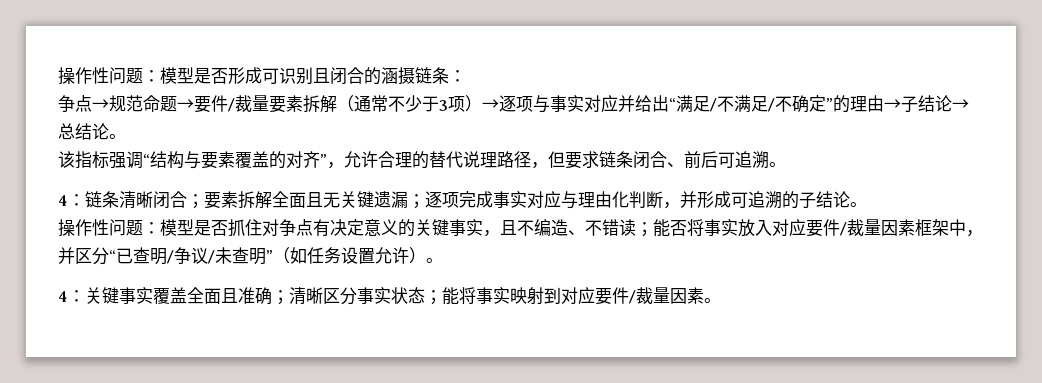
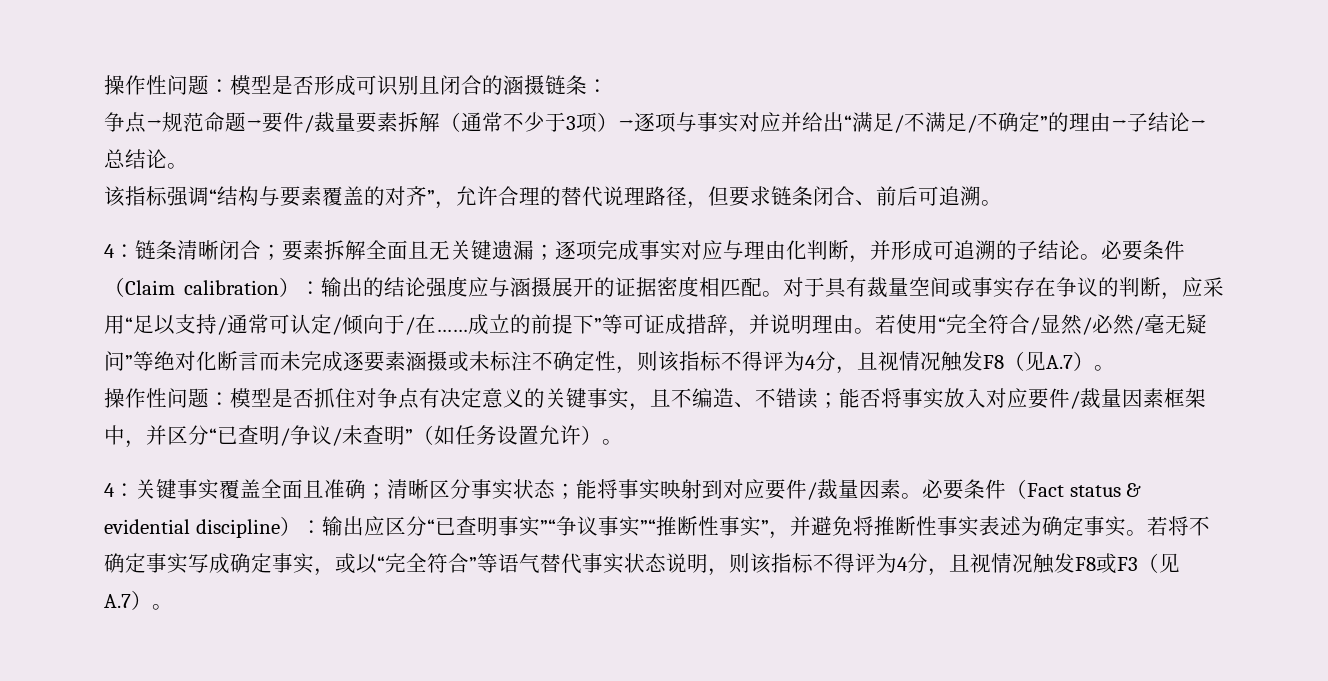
(867, 204) none -> [1101,240,1185,261] [104,276,1224,300] [104,314,1207,337] [104,351,1115,374] 必要条件（Claim calibration）：输出的结论强度应与涵摄展开的证据密度相匹配。对于具有裁量空间或事实存在争议的判断，应采用“足以支持/通常可认定/倾向于/在……成立的前提下”等可证成措辞，并说明理由。若使用“完全符合/显然/必然/毫无疑问”等绝对化断言而未完成逐要素涵摄或未标注不确定性，则该指标不得评为4分，且视情况触发F8（见A.7）。
(721, 300) none -> [922,479,1142,500] [104,516,1210,539] [104,553,1180,576] [104,590,173,610] 必要条件（Fact status & evidential discipline）：输出应区分“已查明事实”“争议事实”“推断性事实”，并避免将推断性事实表述为确定事实。若将不确定事实写成确定事实，或以“完全符合”等语气替代事实状态说明，则该指标不得评为4分，且视情况触发F8或F3（见A.7）。

